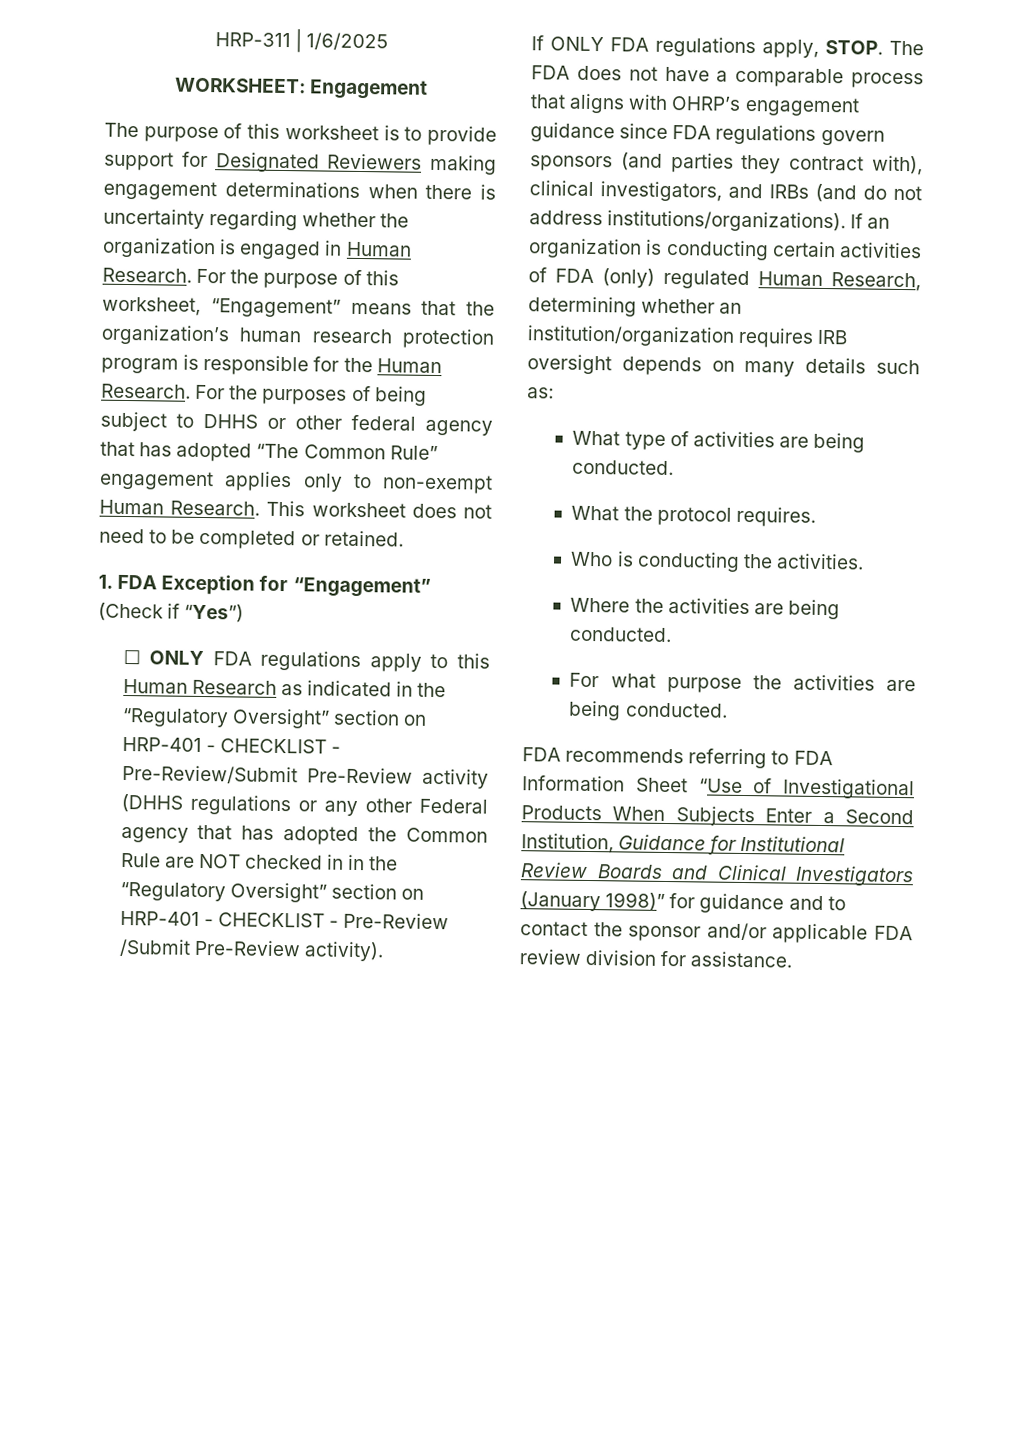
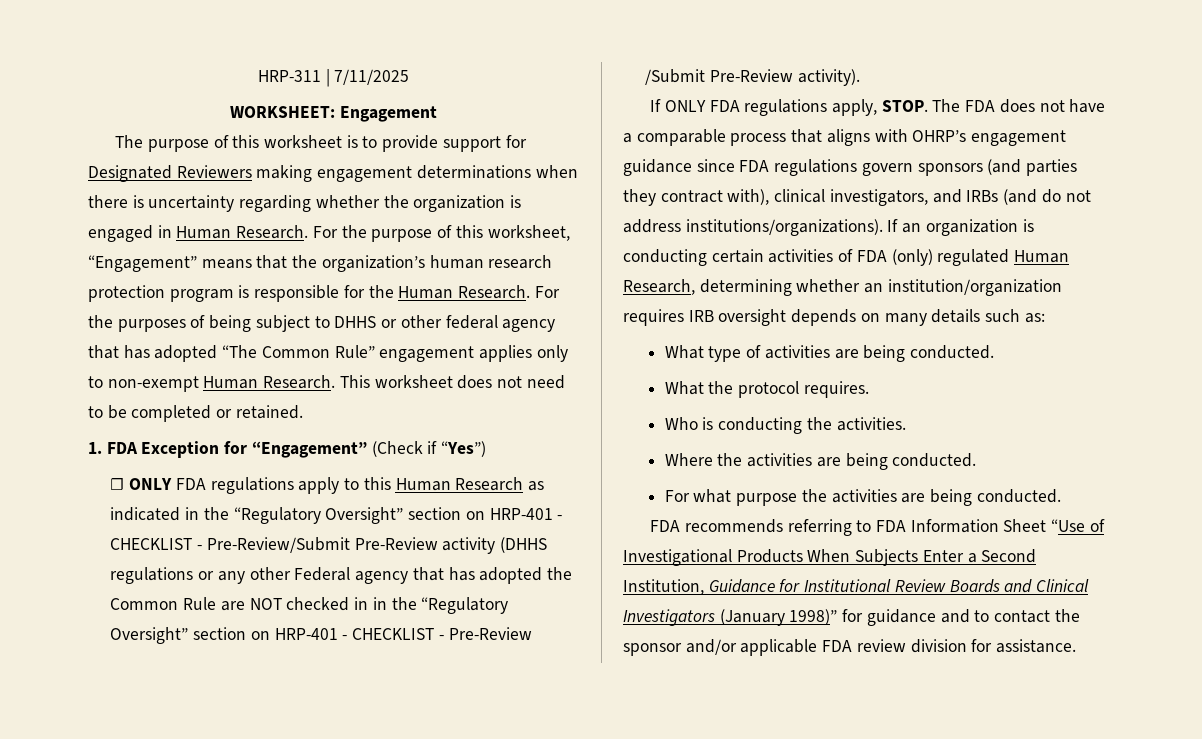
[306,32,389,51] 1/6/2025 -> [334,69,410,85] 7/11/2025

